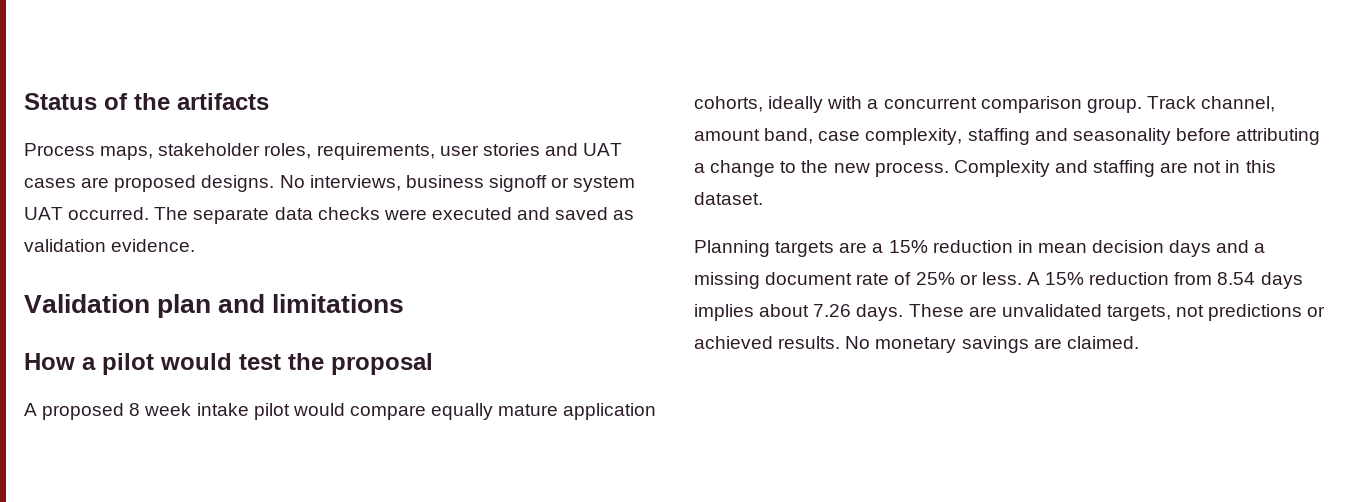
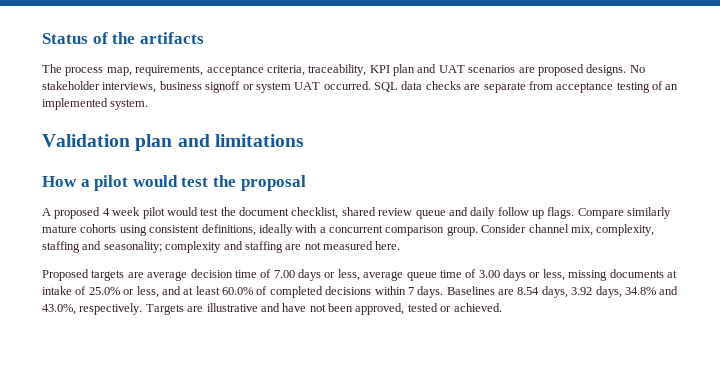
[24,143,540,160] Process maps, stakeholder roles, requirements, user stories -> [42,64,415,76] The process map, requirements, acceptance criteria, traceability, KPI plan
[24,178,76,188] cases -> [468,65,516,73] scenarios
(305, 181) none -> [42,81,100,90] stakeholder
[154,207,635,224] [24,239,196,252] The separate data checks were executed and saved as validation evidence. -> [374,81,679,93] [42,98,149,110] SQL data checks are separate from acceptance testing of an implemented system.
[129,403,657,420] [694,96,763,112] 8 week intake pilot would compare equally mature application cohorts, -> [102,207,672,219] [42,224,256,236] 4 week pilot would test the document checklist, shared review queue and daily follow up flags. Compare similarly mature cohorts using consistent definitions,
[1146,96,1276,112] [694,128,1321,145] [694,160,1276,177] [694,192,763,205] [694,240,1266,257] [694,272,1303,289] [694,304,1326,321] [694,336,1139,353] Track channel, amount band, case complexity, staffing and seasonality before attributing a change to the new process. Complexity and staffing are not in this dataset. // Planning targets are a 15% reduction in mean decision days and a missing document rate of 25% or less. A 15% reduction from 8.54 days implies about 7.26 days. These are unvalidated targets, not predictions or achieved results. No monetary savings are claimed. -> [481,224,655,236] [42,241,401,253] [42,269,677,281] [42,286,679,298] [42,303,502,315] Consider channel mix, complexity, staffing and seasonality; complexity and staffing are not measured here. // Proposed targets are average decision time of 7.00 days or less, average queue time of 3.00 days or less, missing documents at intake of 25.0% or less, and at least 60.0% of completed decisions within 7 days. Baselines are 8.54 days, 3.92 days, 34.8% and 43.0%, respectively. Targets are illustrative and have not been approved, tested or achieved.

